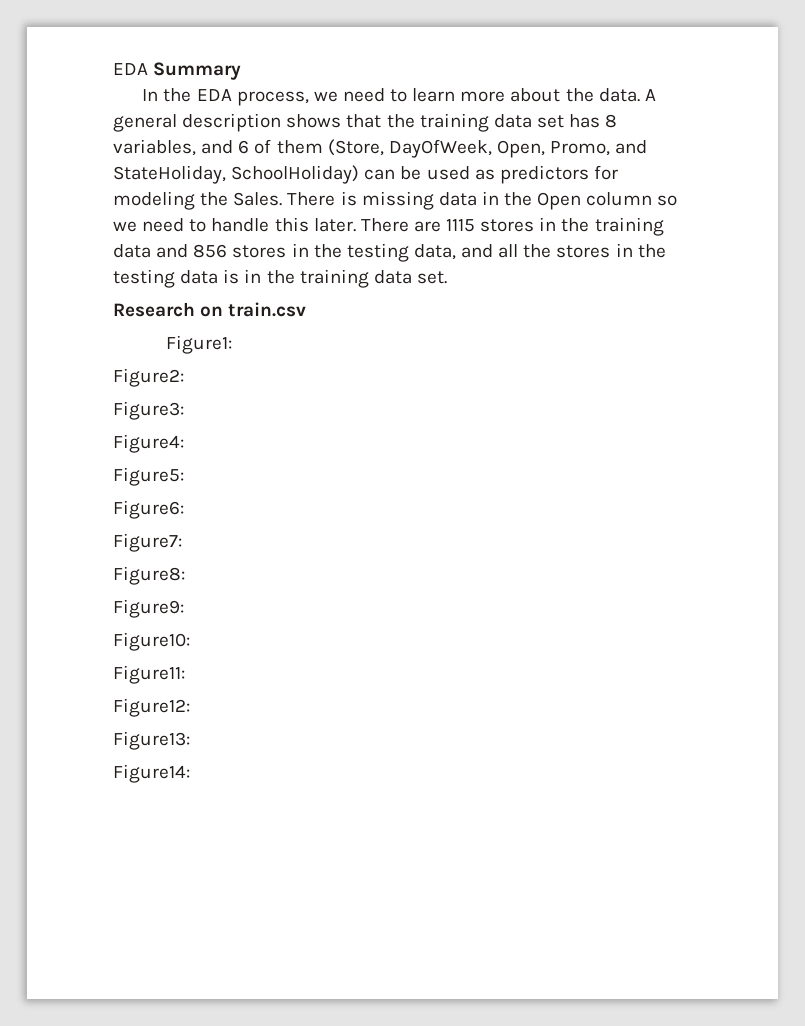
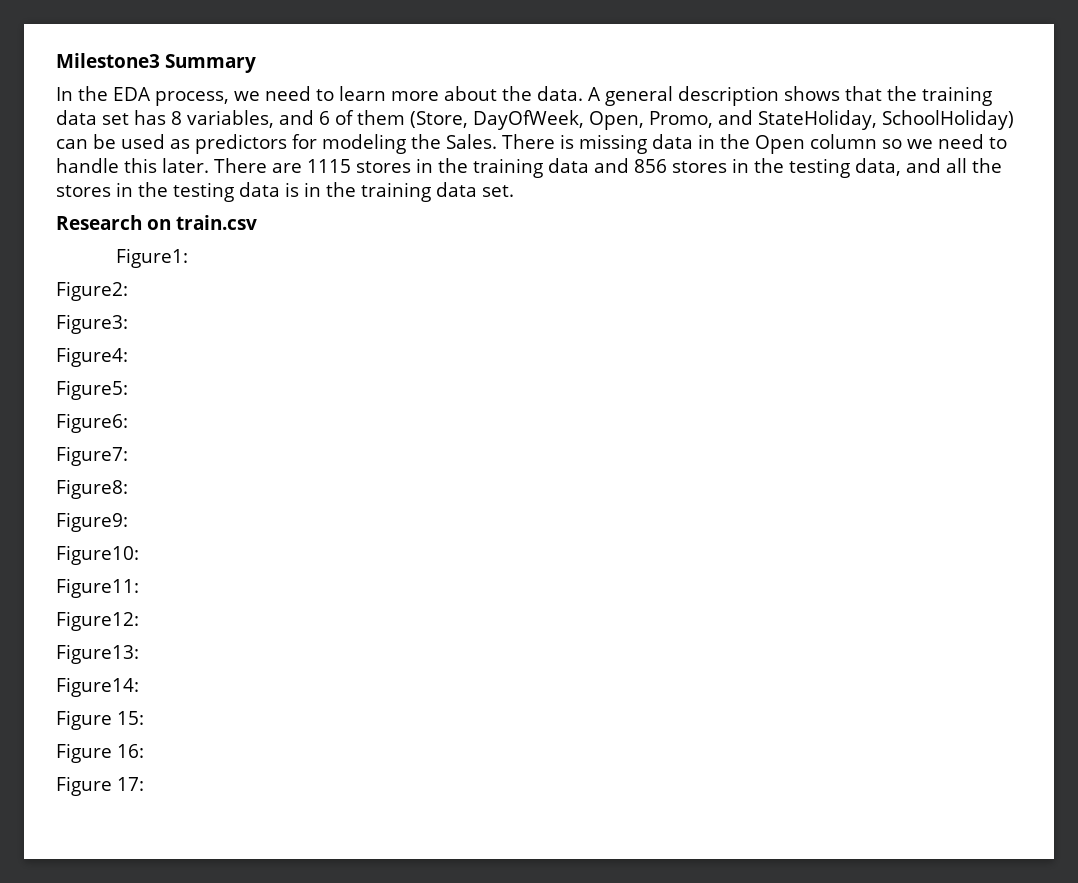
[113,63,148,75] EDA -> [56,53,160,68] Milestone3
(190, 773) none -> [56,710,144,730] [56,743,144,763] [56,776,144,796] // Figure 15: // Figure 16: // Figure 17:

